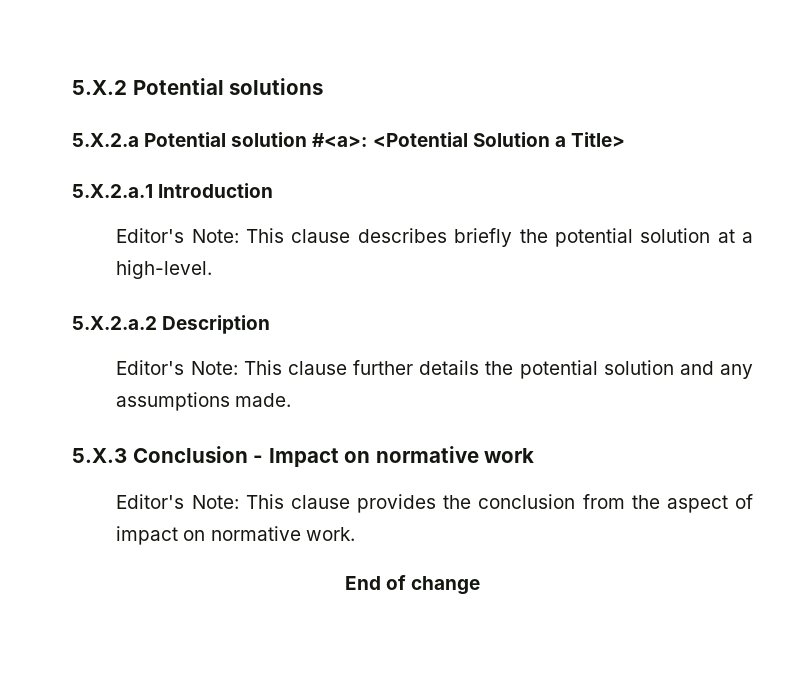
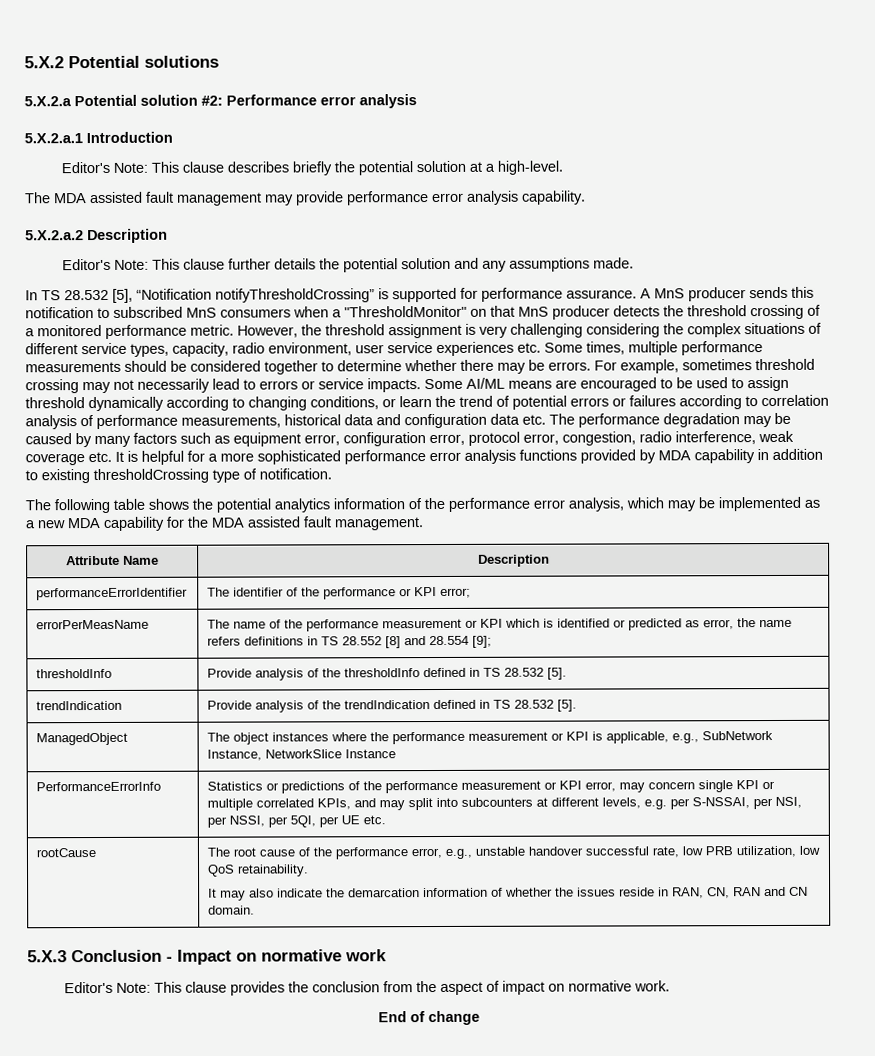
[312,132,625,147] #<a>: <Potential Solution a Title> -> [201,94,417,109] #2: Performance error analysis
(213, 269) none -> [25,190,586,206] // The MDA assisted fault management may provide performance error analysis capability.
(292, 400) none -> [25,286,814,303] [25,304,821,320] [25,322,822,339] [25,341,763,357] [25,358,815,375] [25,376,789,394] [25,394,829,412] [25,412,791,430] [25,430,794,448] [25,448,823,466] [25,468,332,484] [25,496,820,514] [25,516,424,531] [66,555,159,566] [477,554,550,567] [36,587,189,601] [207,587,472,600] [36,619,150,630] [207,618,793,632] [207,635,493,649] [36,668,113,679] [207,667,568,681] [36,700,123,711] [207,699,578,713] [36,732,129,746] [207,731,774,745] [207,749,397,761] [36,781,162,792] [207,780,776,794] [207,796,803,811] [207,815,387,828] [36,848,97,858] [207,845,821,860] [207,864,310,877] [208,886,809,901] [208,905,256,915] // In TS 28.532 [5], “Notification notifyThresholdCrossing” is supported for performance assurance. A MnS producer sends this notification to subscribed MnS consumers when a "ThresholdMonitor" on that MnS producer detects the threshold crossing of a monitored performance metric. However, the threshold assignment is very challenging considering the complex situations of different service types, capacity, radio environment, user service experiences etc. Some times, multiple performance measurements should be considered together to determine whether there may be errors. For example, sometimes threshold crossing may not necessarily lead to errors or service impacts. Some AI/ML means are encouraged to be used to assign threshold dynamically according to changing conditions, or learn the trend of potential errors or failures according to correlation analysis of performance measurements, historical data and configuration data etc. The performance degradation may be caused by many factors such as equipment error, configuration error, protocol error, congestion, radio interference, weak coverage etc. It is helpful for a more sophisticated performance error analysis functions provided by MDA capability in addition to existing thresholdCrossing type of notification. // The following table shows the potential analytics information of the performance error analysis, which may be implemented as a new MDA capability for the MDA assisted fault management. // Attribute Name | Description // performanceErrorIdentifier | The identifier of the performance or KPI error; // errorPerMeasName | The name of the performance measurement or KPI which is identified or predicted as error, the name refers definitions in TS 28.552 [8] and 28.554 [9]; // thresholdInfo | Provide analysis of the thresholdInfo defined in TS 28.532 [5]. // trendIndication | Provide analysis of the trendIndication defined in TS 28.532 [5]. // ManagedObject | The object instances where the performance measurement or KPI is applicable, e.g., SubNetwork Instance, NetworkSlice Instance // PerformanceErrorInfo | Statistics or predictions of the performance measurement or KPI error, may concern single KPI or multiple correlated KPIs, and may split into subcounters at different levels, e.g. per S-NSSAI, per NSI, per NSSI, per 5QI, per UE etc. // rootCause | The root cause of the performance error, e.g., unstable handover successful rate, low PRB utilization, low QoS retainability. // It may also indicate the demarcation information of whether the issues reside in RAN, CN, RAN and CN domain.

